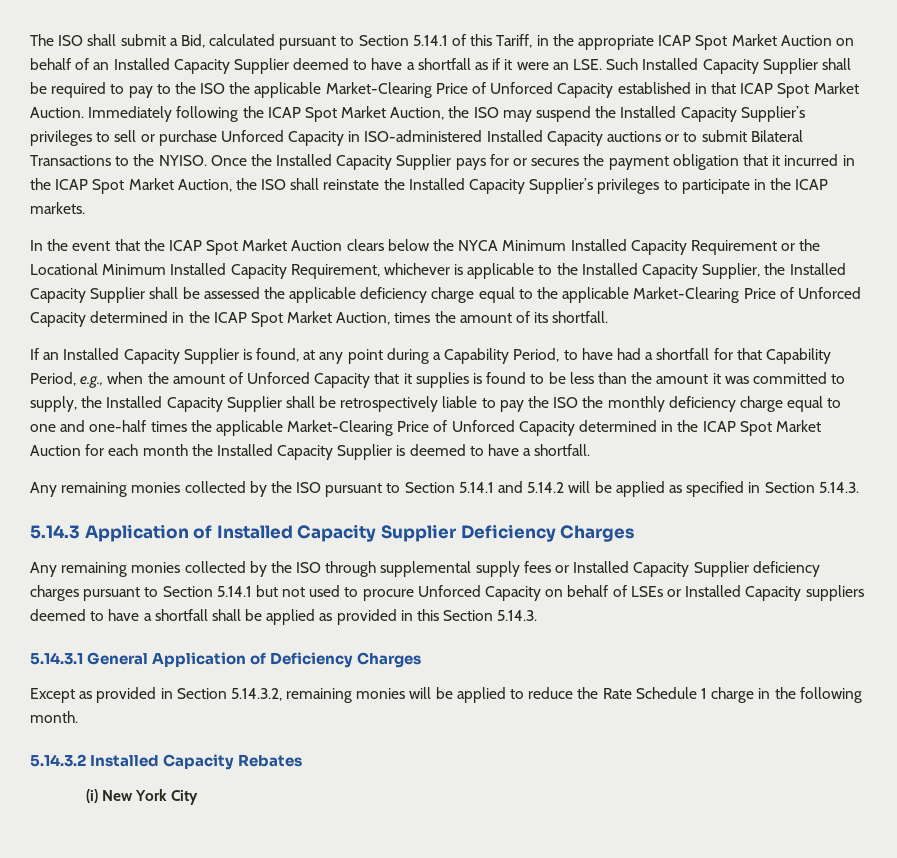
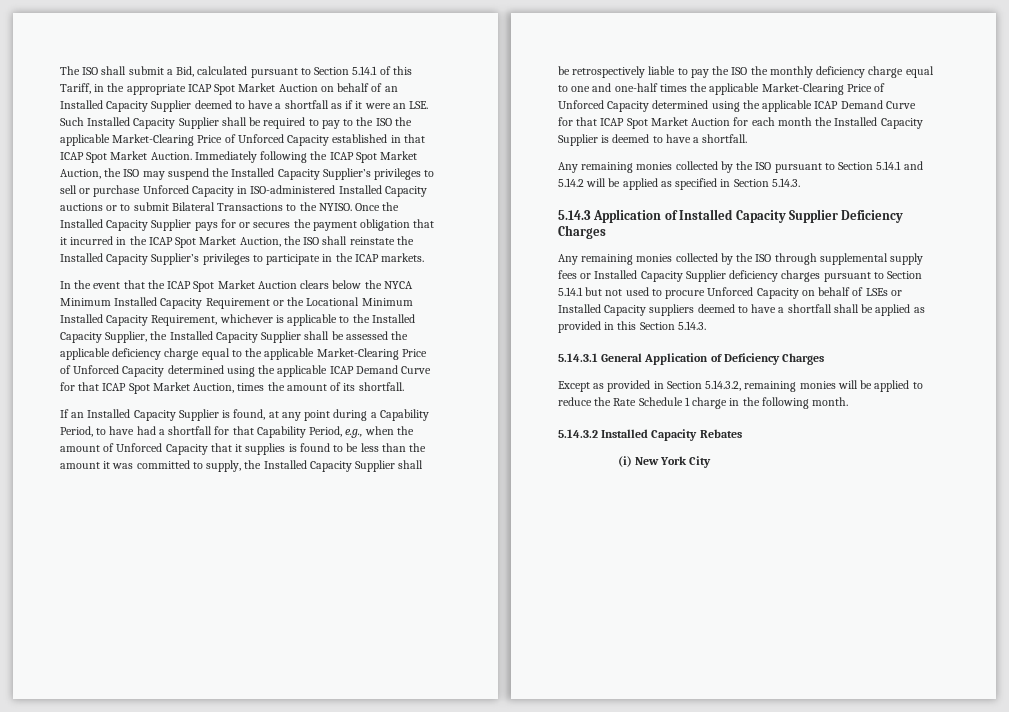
[172,311,210,323] in the -> [226,365,432,377] [60,382,100,391] using the applicable ICAP Demand Curve for that
[661,420,699,432] in the -> [711,100,916,112] [558,117,598,126] using the applicable ICAP Demand Curve for that

